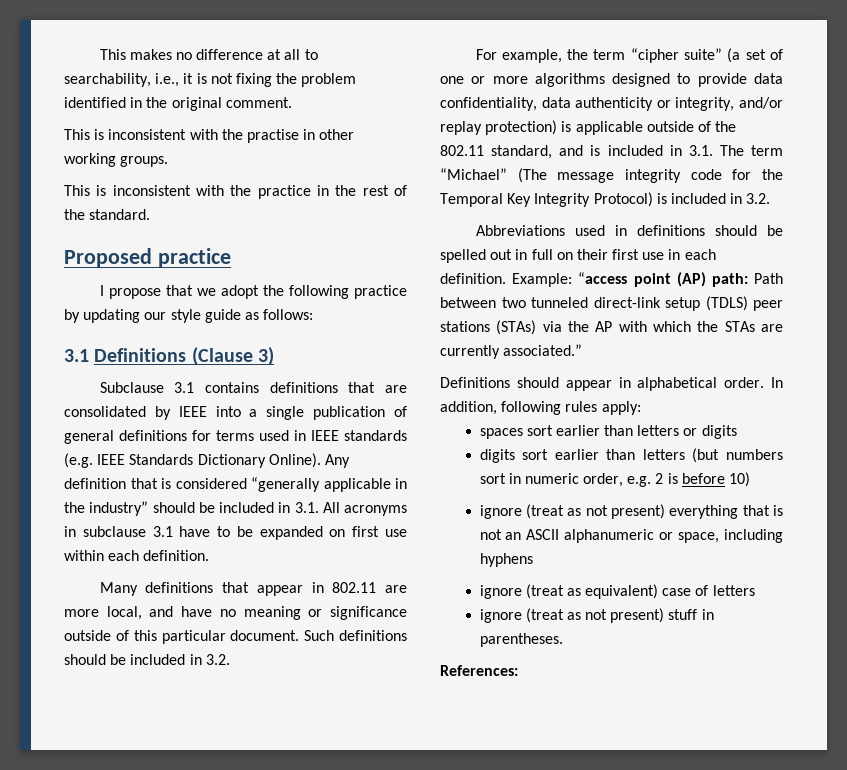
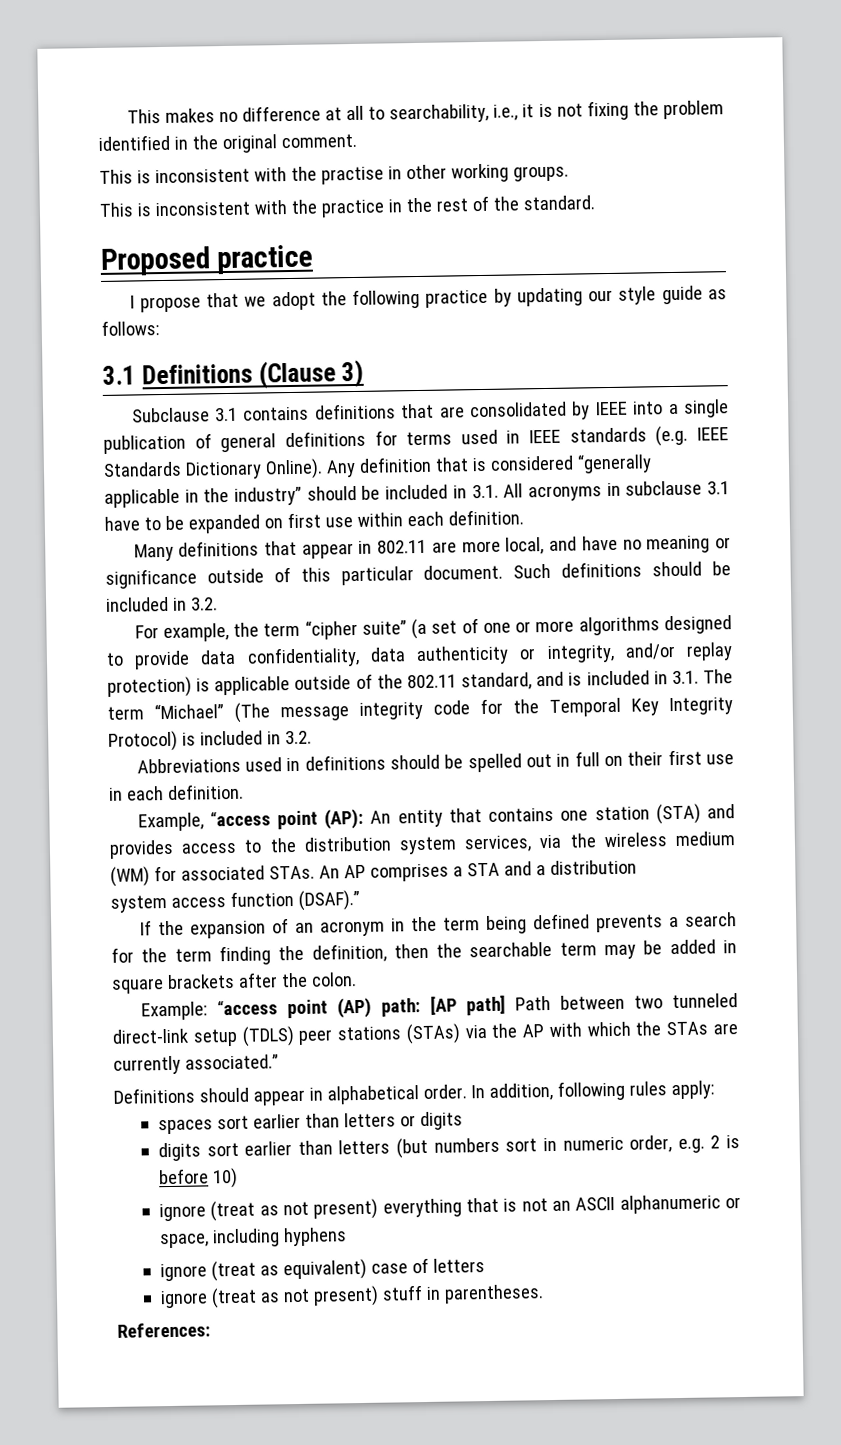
(506, 278) none -> [137,803,735,832] [109,831,735,859] [110,859,637,887] [110,889,360,913] [139,912,737,939] [111,939,737,966] [111,972,357,994] // Example, “access point (AP): An entity that contains one station (STA) and provides access to the distribution system services, via the wireless medium (WM) for associated STAs. An AP comprises a STA and a distribution // system access function (DSAF).” // If the expansion of an acronym in the term being defined prevents a search for the term finding the definition, then the searchable term may be added in square brackets after the colon. //
(748, 280) none -> [429,994,506,1016] [AP path]

